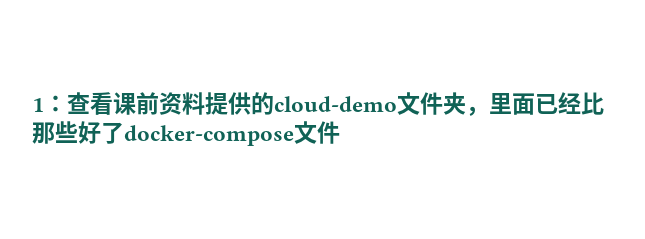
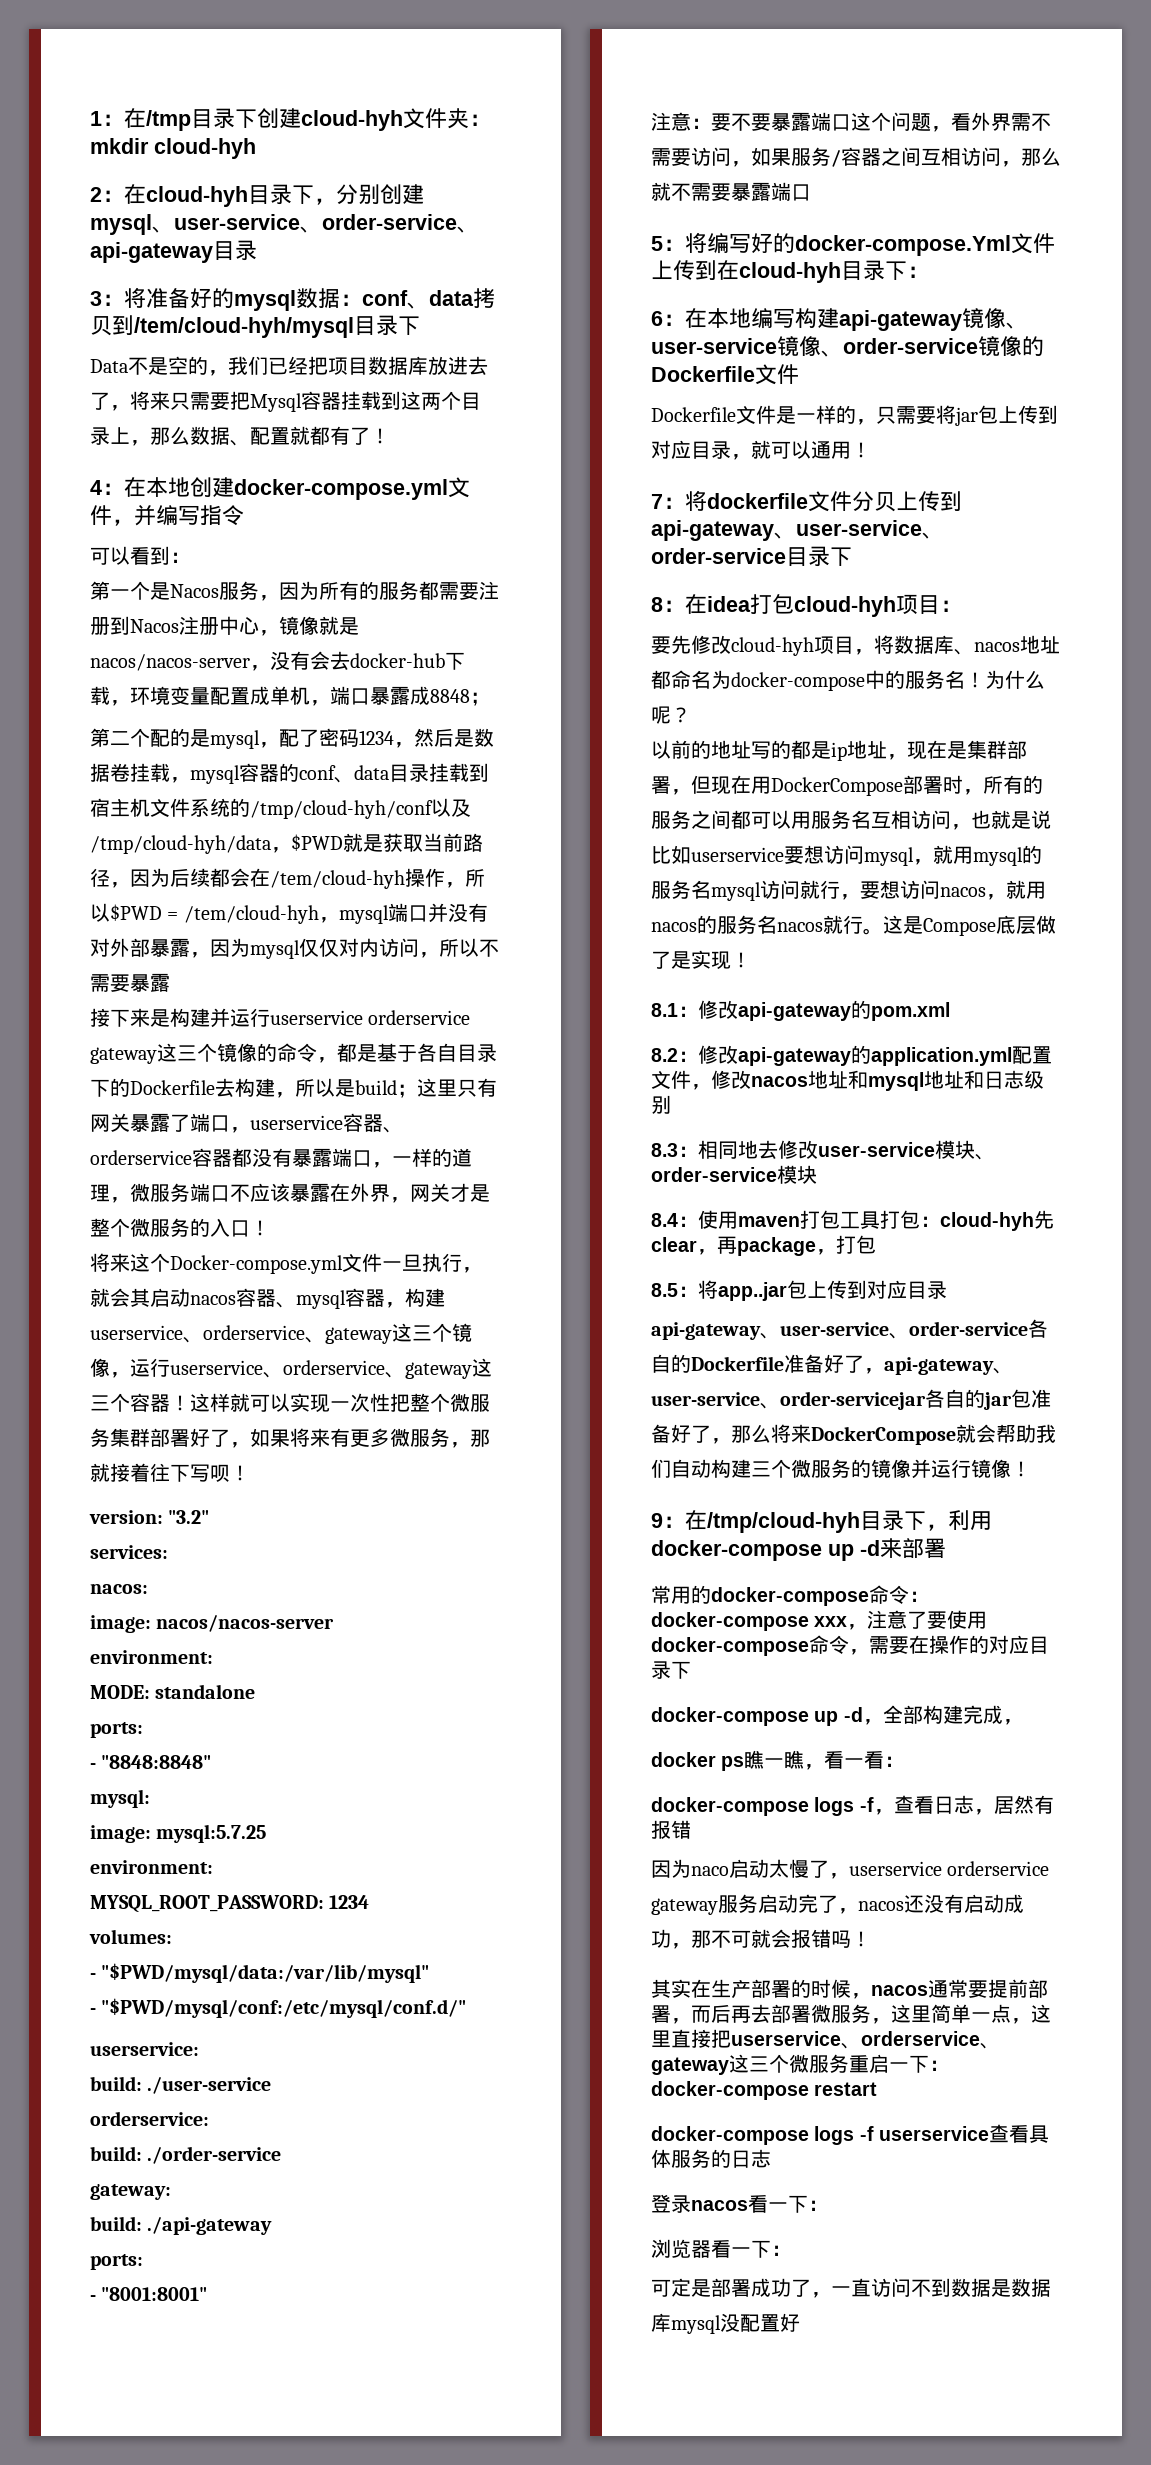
[67,92,604,116] [32,121,340,146] 查看课前资料提供的cloud-demo文件夹，里面已经比那些好了docker-compose文件 -> [124,108,491,131] [90,138,256,159] [90,184,424,207] [90,214,479,235] [90,240,257,263] [90,287,495,311] [90,315,420,338] [90,356,488,376] [90,391,481,412] [90,426,390,446] [90,477,470,500] [90,505,244,526] [90,546,190,565] [90,581,499,601] [90,616,359,636] [90,651,465,671] [90,686,490,706] [90,728,494,749] [90,763,489,784] [90,798,471,819] [90,833,483,854] [90,868,485,889] [90,903,488,924] [90,938,499,959] [90,973,170,992] [90,1008,471,1028] [90,1043,497,1064] [90,1078,497,1098] [90,1113,403,1133] [90,1148,472,1168] [90,1183,490,1203] [90,1218,270,1237] [90,1253,482,1274] [90,1288,445,1309] [90,1323,472,1344] [90,1358,492,1379] [90,1393,490,1413] [90,1428,490,1448] [90,1463,250,1482] [89,1510,210,1524] [90,1545,168,1559] [90,1584,148,1594] [90,1615,335,1633] [90,1650,213,1664] [90,1684,256,1699] [90,1722,143,1738] [90,1755,212,1769] [90,1789,150,1808] [90,1824,267,1843] [90,1860,213,1874] [90,1895,370,1913] [89,1929,172,1944] [90,1963,430,1983] [90,1998,467,2018] [90,2042,199,2056] [90,2076,272,2094] [90,2111,209,2126] [90,2146,282,2164] [90,2184,171,2200] [90,2216,273,2235] [90,2254,143,2270] [90,2287,208,2301] [651,112,1051,132] [651,147,1061,167] [651,182,811,201] [651,232,1055,256] [651,260,929,283] [651,308,1028,331] [651,336,1044,357] [651,364,799,385] [651,405,1058,426] [651,440,871,460] [651,490,962,512] [651,520,944,541] [651,546,852,567] [651,594,962,617] [651,635,1060,656] [651,670,1045,691] [651,706,691,724] [651,740,1027,761] [651,775,1043,796] [651,810,1051,830] [651,845,1042,866] [651,880,1046,901] [651,915,1056,936] [651,950,751,970] [651,1000,950,1021] [651,1045,1052,1066] [651,1070,1044,1091] [651,1095,671,1114] [651,1140,995,1160] [651,1165,817,1184] [651,1210,1054,1231] [651,1235,876,1256] [651,1280,947,1301] [651,1319,1048,1340] [651,1354,1013,1375] [651,1389,1051,1410] [651,1424,1056,1445] [651,1459,1031,1479] [651,1510,992,1533] [651,1538,946,1561] [651,1585,929,1606] [651,1610,988,1631] [651,1635,1049,1656] [651,1661,691,1679] [651,1705,1023,1726] [651,1750,905,1771] [651,1795,1054,1816] [651,1820,691,1839] [651,1859,1050,1879] [651,1894,1024,1915] [651,1929,871,1949] [651,1979,1048,1999] [651,2004,1051,2024] [651,2029,1000,2049] [651,2054,949,2075] [651,2081,878,2100] [651,2124,1049,2145] [651,2149,771,2168] [651,2194,828,2213] [651,2239,791,2258] [651,2278,1051,2298] [651,2313,800,2334] 在/tmp目录下创建cloud-hyh文件夹：mkdir cloud-hyh // 2：在cloud-hyh目录下，分别创建mysql、user-service、order-service、api-gateway目录 // 3：将准备好的mysql数据：conf、data拷贝到/tem/cloud-hyh/mysql目录下 // Data不是空的，我们已经把项目数据库放进去了，将来只需要把Mysql容器挂载到这两个目录上，那么数据、配置就都有了！ // 4：在本地创建docker-compose.yml文件，并编写指令 // 可以看到： // 第一个是Nacos服务，因为所有的服务都需要注册到Nacos注册中心，镜像就是nacos/nacos-server，没有会去docker-hub下载，环境变量配置成单机，端口暴露成8848； // 第二个配的是mysql，配了密码1234，然后是数据卷挂载，mysql容器的conf、data目录挂载到宿主机文件系统的/tmp/cloud-hyh/conf以及/tmp/cloud-hyh/data，$PWD就是获取当前路径，因为后续都会在/tem/cloud-hyh操作，所以$PWD = /tem/cloud-hyh，mysql端口并没有对外部暴露，因为mysql仅仅对内访问，所以不需要暴露 // 接下来是构建并运行userservice orderservice gateway这三个镜像的命令，都是基于各自目录下的Dockerfile去构建，所以是build；这里只有网关暴露了端口，userservice容器、orderservice容器都没有暴露端口，一样的道理，微服务端口不应该暴露在外界，网关才是整个微服务的入口！ // 将来这个Docker-compose.yml文件一旦执行，就会其启动nacos容器、mysql容器，构建userservice、orderservice、gateway这三个镜像，运行userservice、orderservice、gateway这三个容器！这样就可以实现一次性把整个微服务集群部署好了，如果将来有更多微服务，那就接着往下写呗！ // version: "3.2" // services: // nacos: // image: nacos/nacos-server // environment: // MODE: standalone // ports: // - "8848:8848" // mysql: // image: mysql:5.7.25 // environment: // MYSQL_ROOT_PASSWORD: 1234 // volumes: // - "$PWD/mysql/data:/var/lib/mysql" // - "$PWD/mysql/conf:/etc/mysql/conf.d/" // userservice: // build: ./user-service // orderservice: // build: ./order-service // gateway: // build: ./api-gateway // ports: // - "8001:8001" // 注意：要不要暴露端口这个问题，看外界需不需要访问，如果服务/容器之间互相访问，那么就不需要暴露端口 // 5：将编写好的docker-compose.Yml文件上传到在cloud-hyh目录下： // 6：在本地编写构建api-gateway镜像、user-service镜像、order-service镜像的Dockerfile文件 // Dockerfile文件是一样的，只需要将jar包上传到对应目录，就可以通用！ // 7：将dockerfile文件分贝上传到api-gateway、user-service、order-service目录下 // 8：在idea打包cloud-hyh项目： // 要先修改cloud-hyh项目，将数据库、nacos地址都命名为docker-compose中的服务名！为什么呢？ // 以前的地址写的都是ip地址，现在是集群部署，但现在用DockerCompose部署时，所有的服务之间都可以用服务名互相访问，也就是说比如userservice要想访问mysql，就用mysql的服务名mysql访问就行，要想访问nacos，就用nacos的服务名nacos就行。这是Compose底层做了是实现！ // 8.1：修改api-gateway的pom.xml // 8.2：修改api-gateway的application.yml配置文件，修改nacos地址和mysql地址和日志级别 // 8.3：相同地去修改user-service模块、order-service模块 // 8.4：使用maven打包工具打包：cloud-hyh先clear，再package，打包 // 8.5：将app..jar包上传到对应目录 // api-gateway、user-service、order-service各自的Dockerfile准备好了，api-gateway、user-service、order-servicejar各自的jar包准备好了，那么将来DockerCompose就会帮助我们自动构建三个微服务的镜像并运行镜像！ // 9：在/tmp/cloud-hyh目录下，利用docker-compose up -d来部署 // 常用的docker-compose命令：docker-compose xxx，注意了要使用docker-compose命令，需要在操作的对应目录下 // docker-compose up -d，全部构建完成， // docker ps瞧一瞧，看一看： // docker-compose logs -f，查看日志，居然有报错 // 因为naco启动太慢了，userservice orderservice gateway服务启动完了，nacos还没有启动成功，那不可就会报错吗！ // 其实在生产部署的时候，nacos通常要提前部署，而后再去部署微服务，这里简单一点，这里直接把userservice、orderservice、gateway这三个微服务重启一下：docker-compose restart // docker-compose logs -f userservice查看具体服务的日志 // 登录nacos看一下： // 浏览器看一下： // 可定是部署成功了，一直访问不到数据是数据库mysql没配置好

